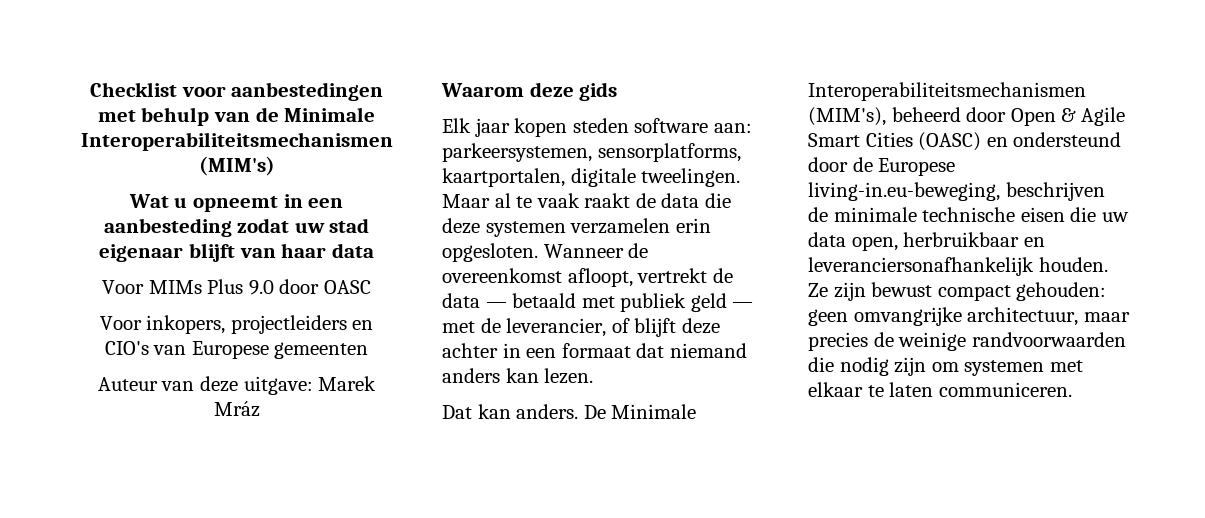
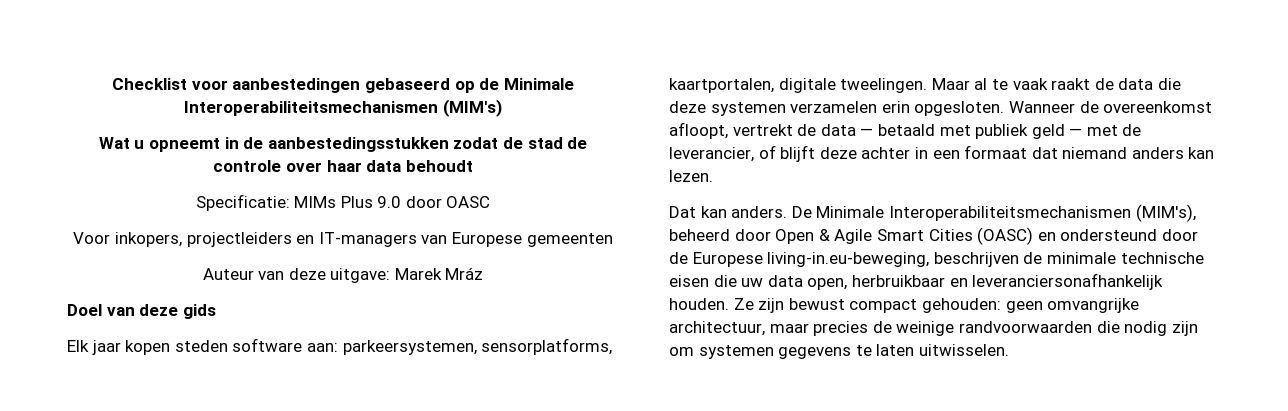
[97,107,250,126] met behulp van -> [364,78,475,93] gebaseerd op
[308,198,344,208] [103,218,370,237] [99,243,276,262] een aanbesteding zodat uw stad eigenaar blijft van -> [243,137,588,152] [213,160,322,172] de aanbestedingsstukken zodat de stad de controle over
[102,280,145,294] // Voor -> [405,160,473,172] [195,194,290,211] behoudt // Specificatie:
[104,341,149,355] CIO's -> [318,232,417,247] IT-managers
[441,83,524,97] Waarom -> [67,304,135,316] Doel van
[1049,360,1083,372] [808,382,863,397] met elkaar -> [778,347,852,359] gegevens
[938,382,1072,397] communiceren. -> [918,344,1009,356] uitwisselen.

